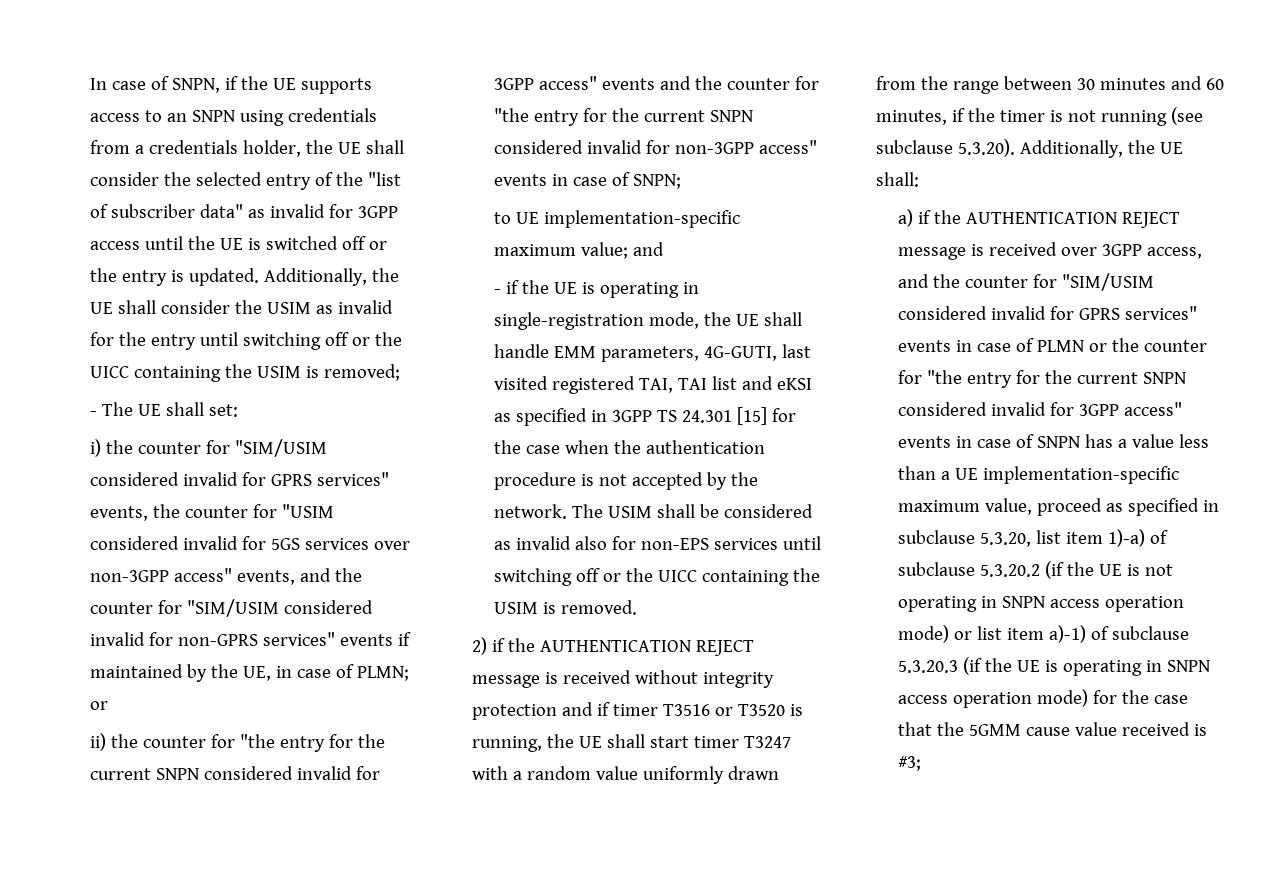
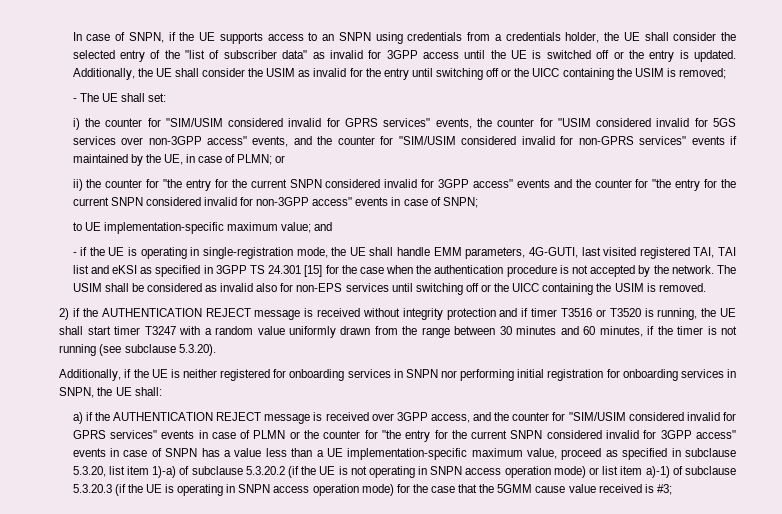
[1019,140,1123,158] Additionally, -> [59,369,736,381] [59,387,95,398] // Additionally, if the UE is neither registered for onboarding services in SNPN nor performing initial registration for onboarding services in SNPN,

